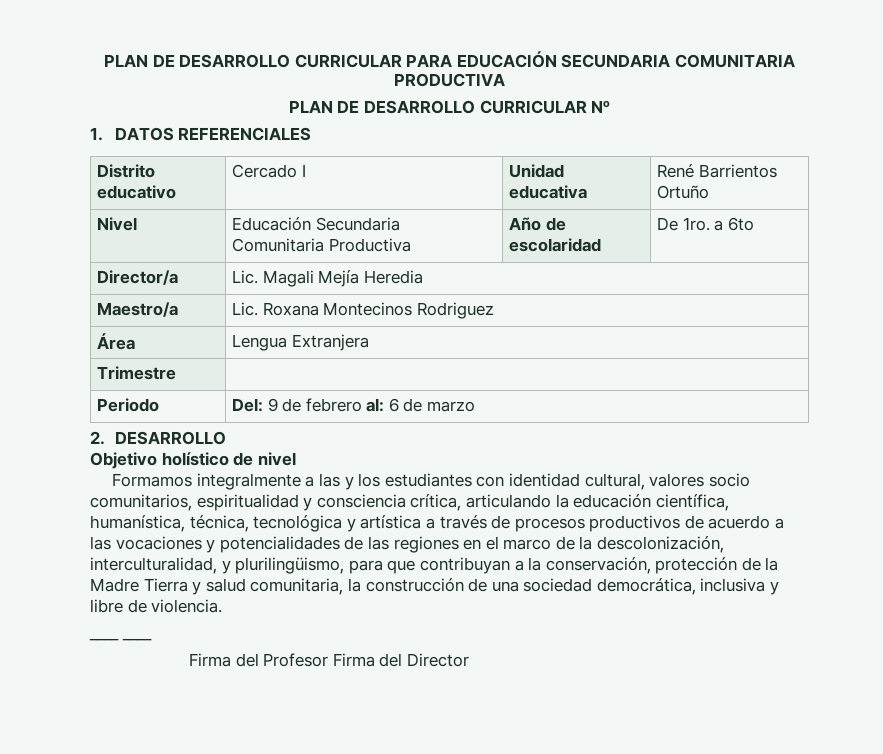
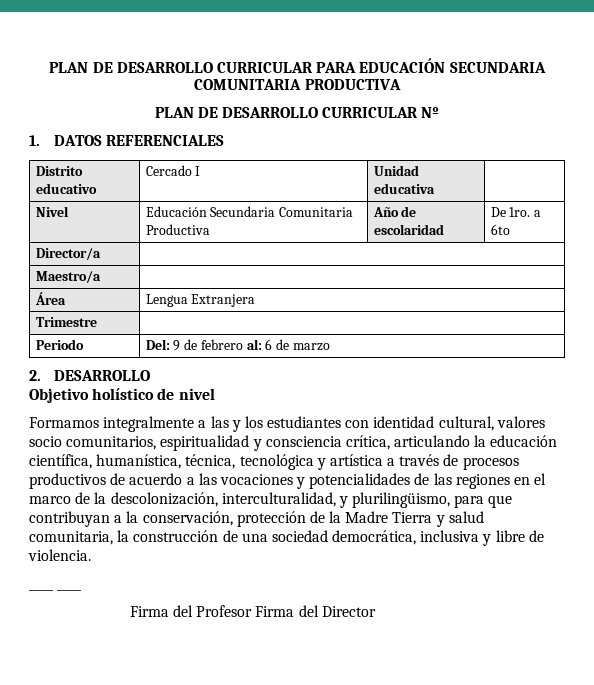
[656,164,777,178] [656,185,709,199] René Barrientos Ortuño -> (435, 188) none
[231,270,423,287] [96,302,178,317] [231,302,494,319] Lic. Magali Mejía Heredia // Maestro/a | Lic. Roxana Montecinos Rodriguez -> [35,271,101,283] // Maestro/a |

